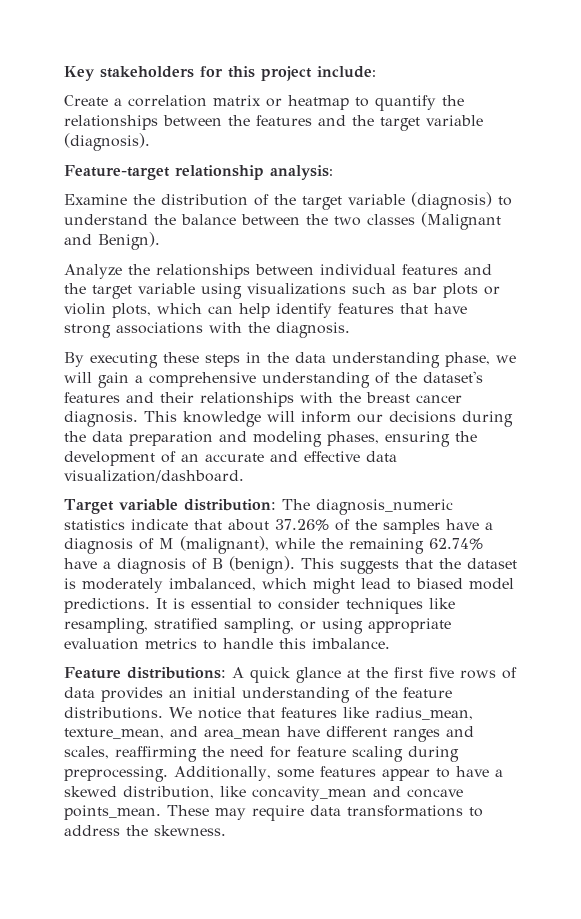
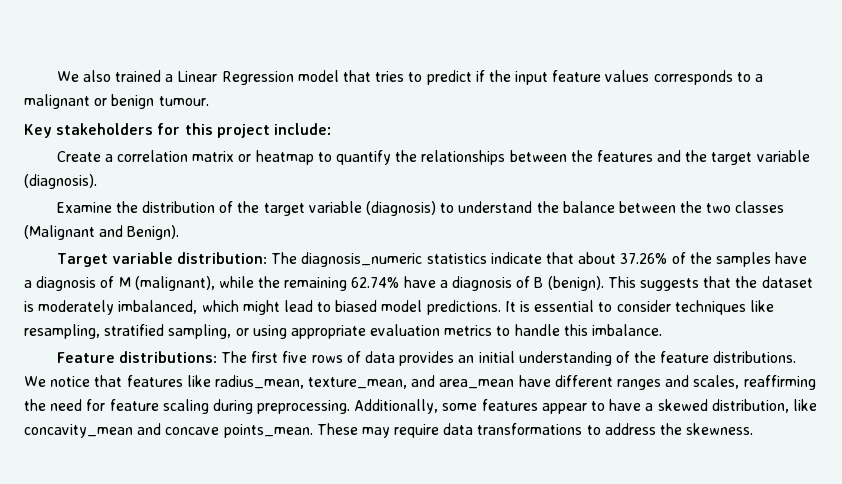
(64, 73) none -> [56,70,764,85] [24,94,209,109] We also trained a Linear Regression model that tries to predict if the input feature values corresponds to a malignant or benign tumour. //
[64,165,333,180] // Feature-target relationship analysis: -> (97, 181) none
[64,264,492,279] [64,283,500,299] [64,303,467,318] [64,322,350,338] [64,352,516,368] [64,371,483,388] [64,392,462,407] [64,411,513,427] [64,431,477,447] [64,451,397,466] [64,470,244,483] // Analyze the relationships between individual features and the target variable using visualizations such as bar plots or violin plots, which can help identify features that have strong associations with the diagnosis. // By executing these steps in the data understanding phase, we will gain a comprehensive understanding of the dataset's features and their relationships with the breast cancer diagnosis. This knowledge will inform our decisions during the data preparation and modeling phases, ensuring the development of an accurate and effective data visualization/dashboard. -> (180, 232) none
[232,667,388,683] A quick glance at the -> [221,351,248,363] The

